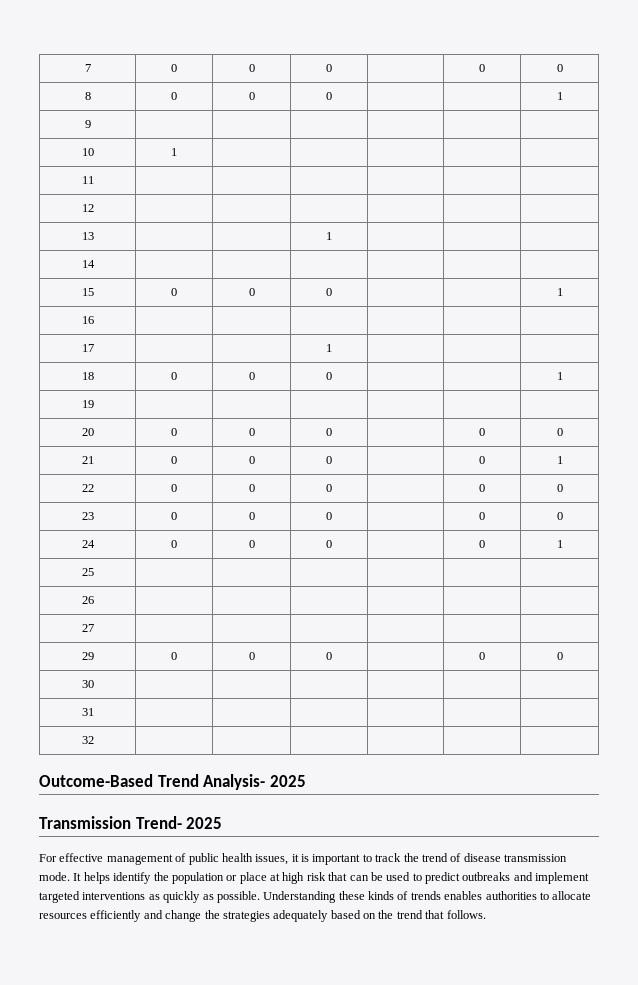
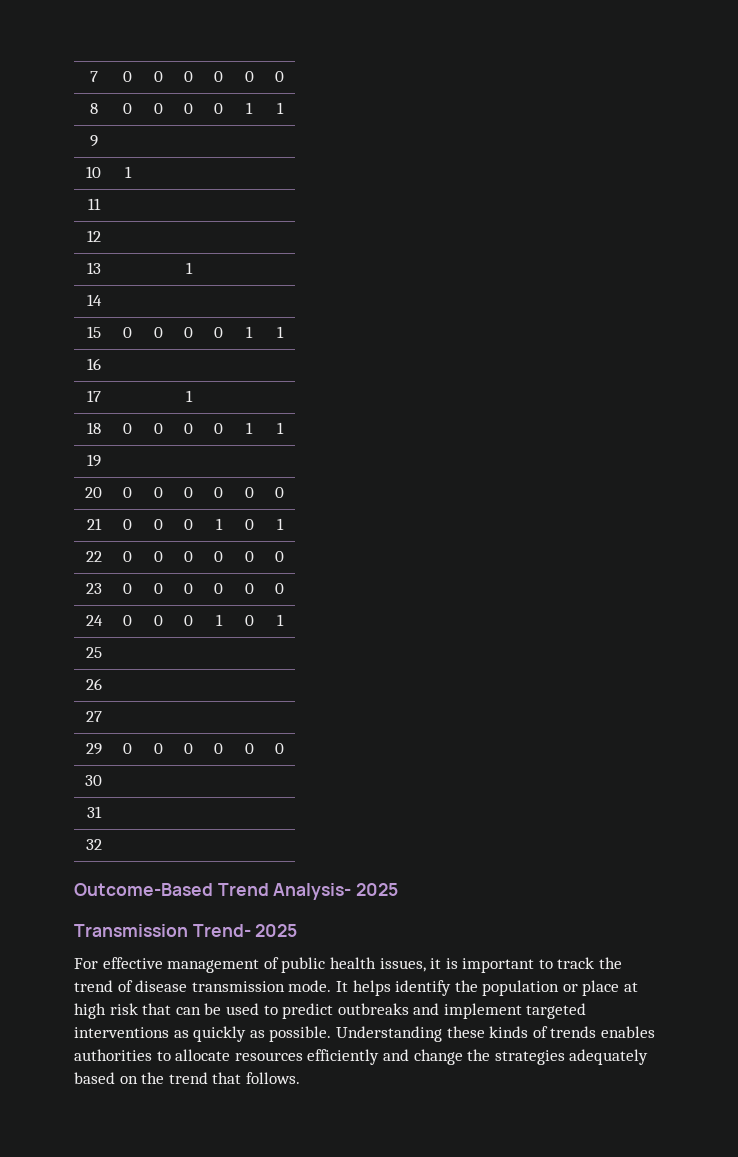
(332, 68) none -> [214,71,223,82] 0
(332, 96) | -> [214,103,223,114] [246,102,253,114] 0 | 1
(332, 292) | -> [214,327,223,338] [246,326,253,338] 0 | 1
(332, 376) | -> [214,423,223,434] [246,422,253,434] 0 | 1
(332, 432) none -> [214,487,223,498] 0
(332, 460) none -> [215,518,223,530] 1
(332, 488) none -> [214,551,223,562] 0
(332, 516) none -> [214,583,223,594] 0
(332, 544) none -> [215,614,223,626] 1
(332, 656) none -> [214,743,223,754] 0

